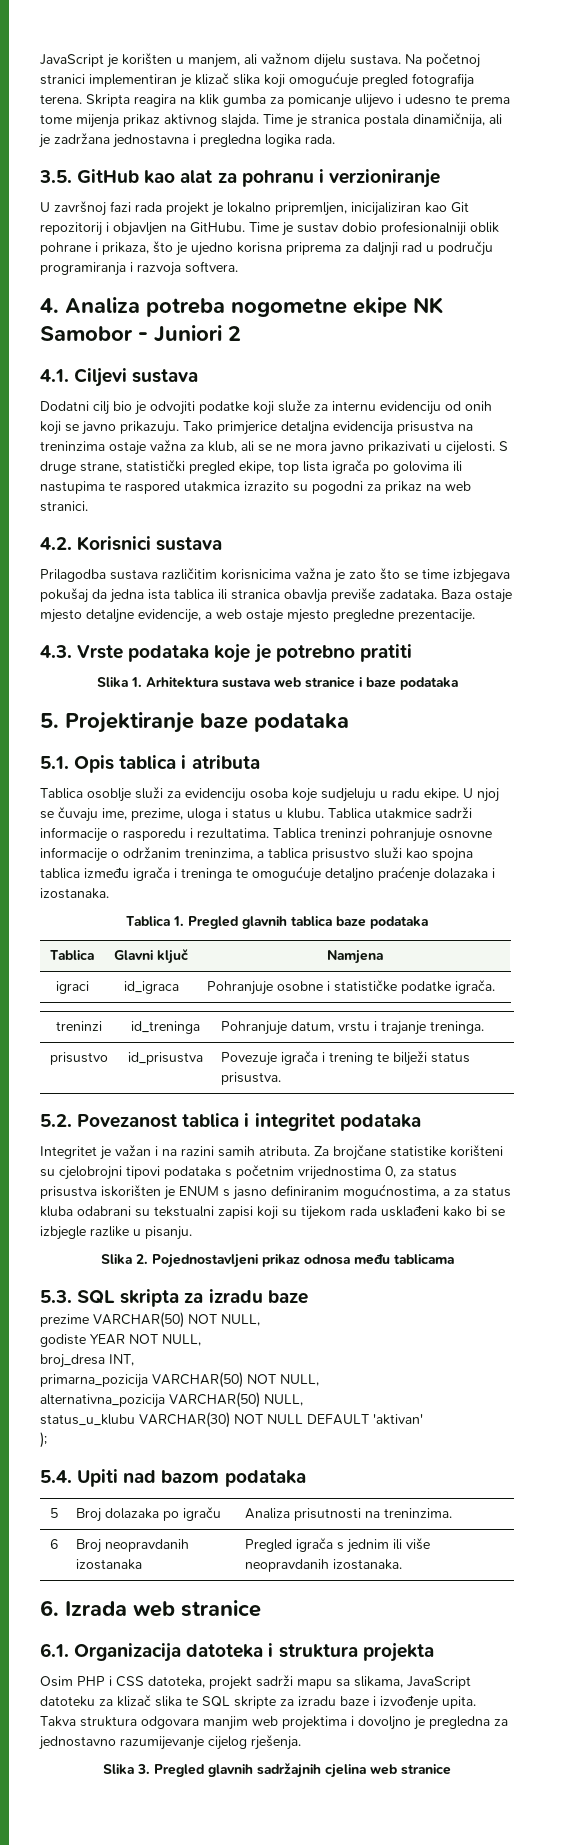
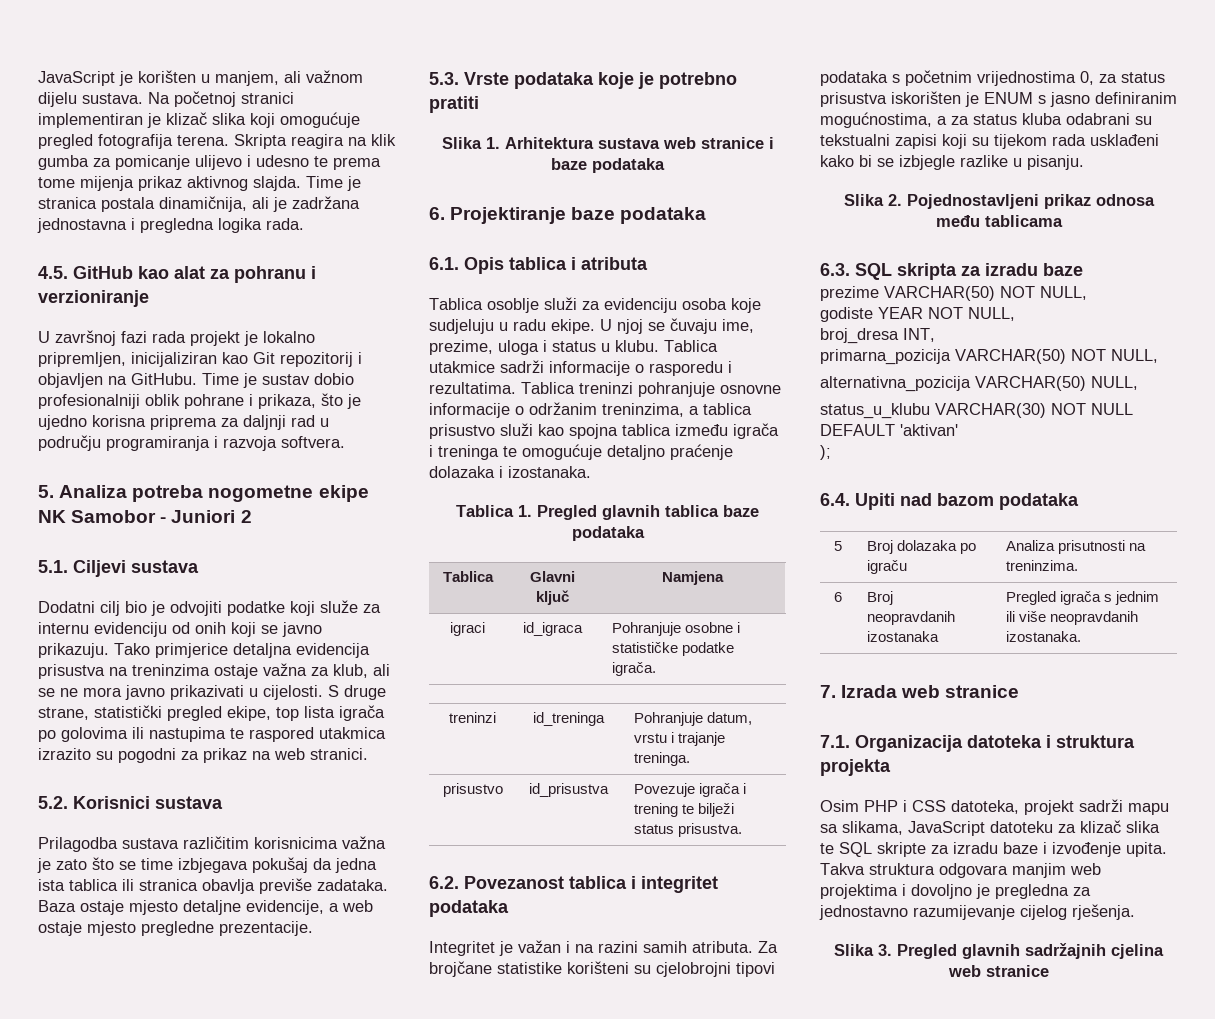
[39,170,72,183] 3.5. -> [38,266,68,279] 4.5.
[40,298,59,313] 4. -> [38,485,54,498] 5.
[40,369,69,382] 4.1. -> [38,560,68,573] 5.1.
[40,537,72,550] 4.2. -> [38,796,68,809] 5.2.
[40,645,72,658] 4.3. -> [429,72,459,85] 5.3.
[40,713,59,728] 5. -> [429,207,445,220] 6.
[40,756,69,769] 5.1. -> [429,257,459,270] 6.1.
[40,1114,72,1127] 5.2. -> [429,876,459,889] 6.2.
[40,1290,72,1303] 5.3. -> [820,263,850,276] 6.3.
[40,1470,72,1483] 5.4. -> [820,493,850,506] 6.4.
[40,1600,59,1616] 6. -> [820,685,836,698] 7.
[40,1643,69,1657] 6.1. -> [820,735,850,748] 7.1.

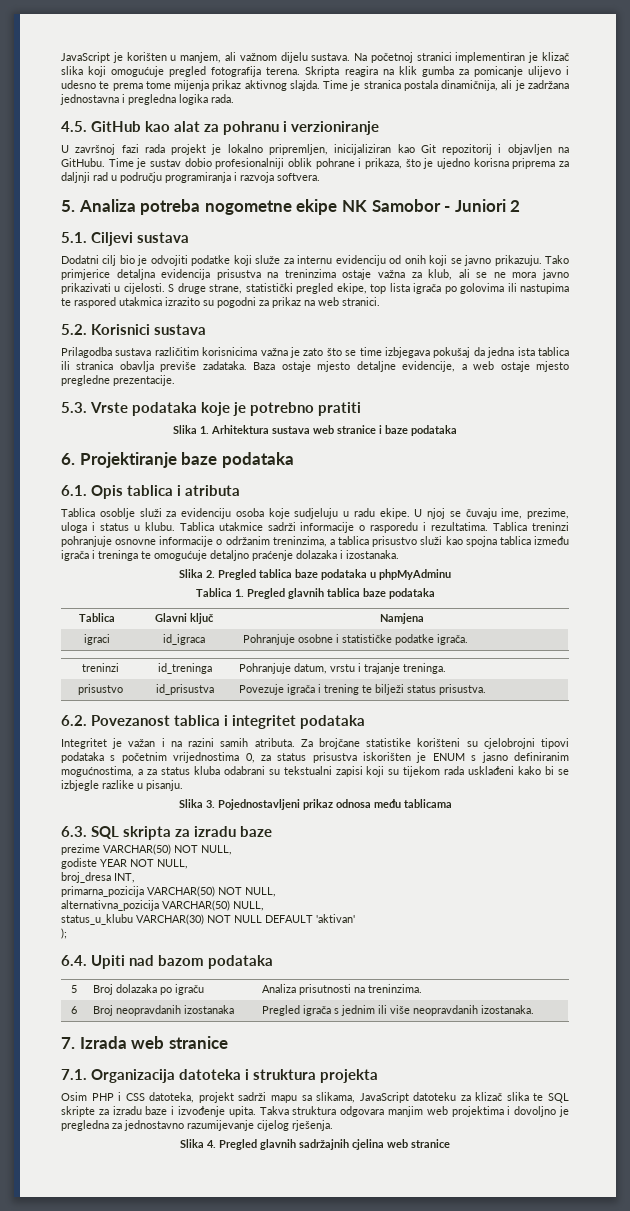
(591, 472) none -> [179,569,451,580] // Slika 2. Pregled tablica baze podataka u phpMyAdminu
[887,194,902,206] 2. -> [205,800,215,808] 3.
[878,944,892,956] 3. -> [207,1140,216,1148] 4.

